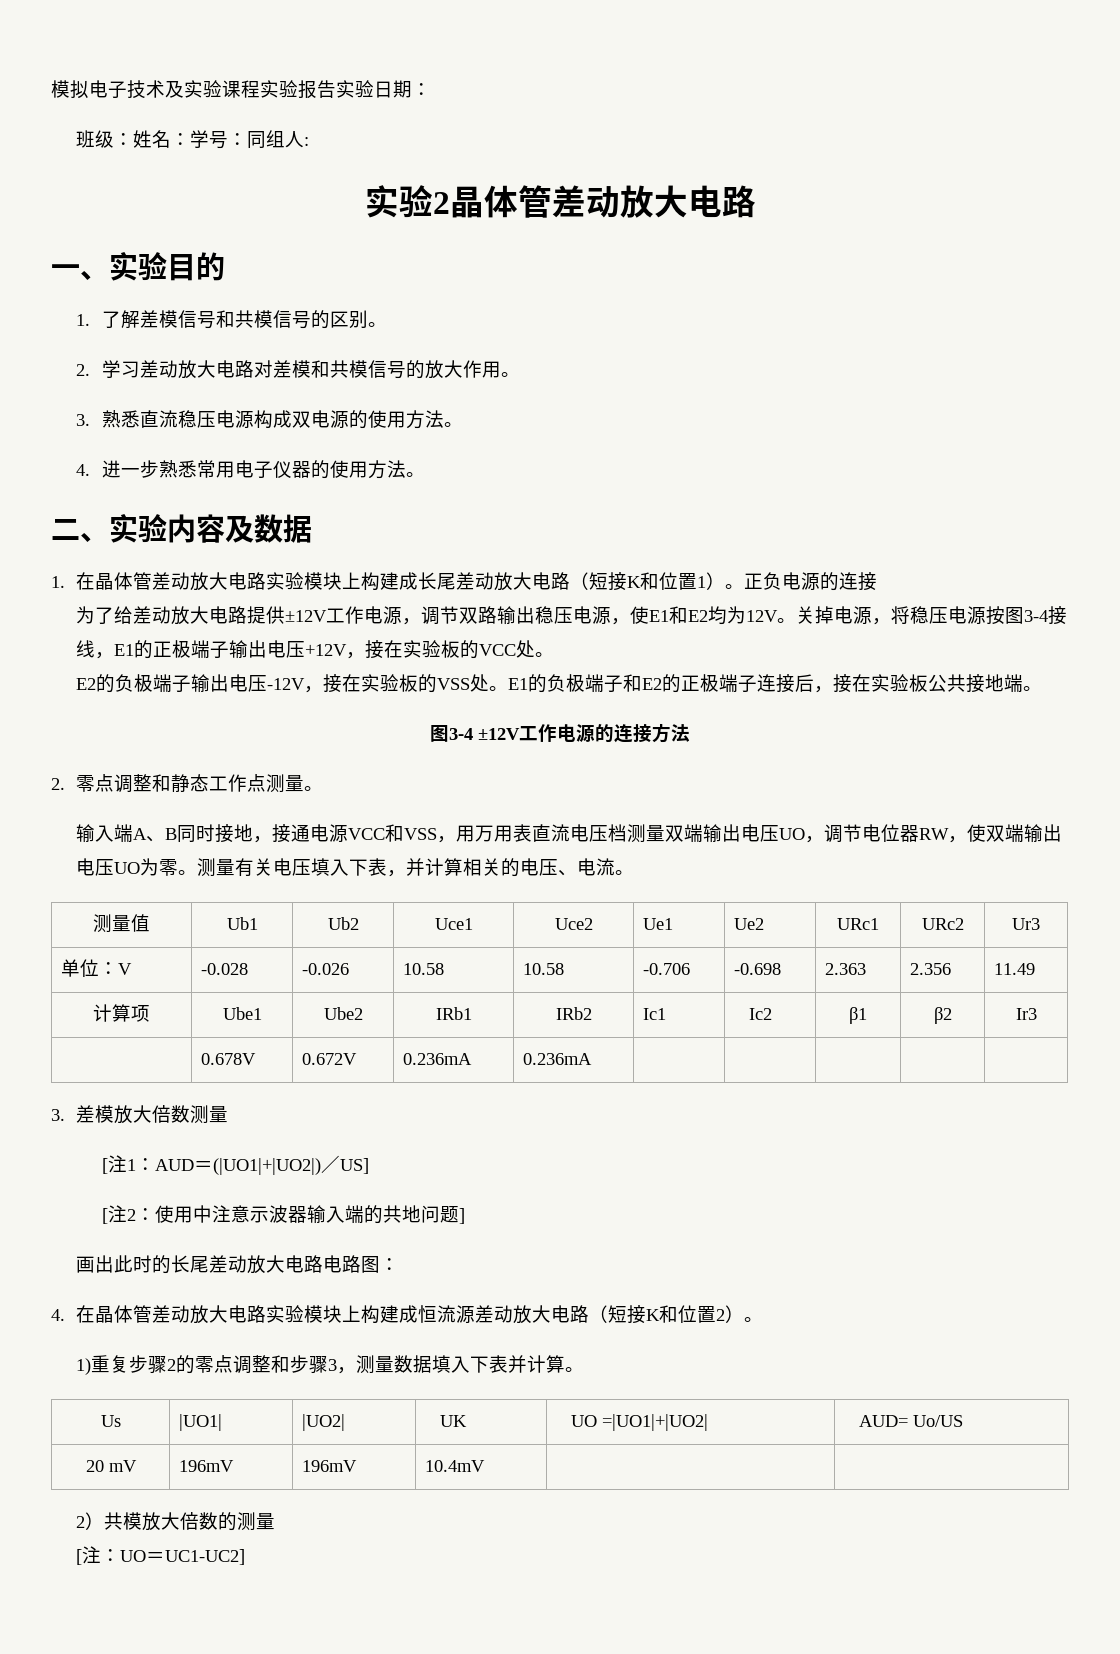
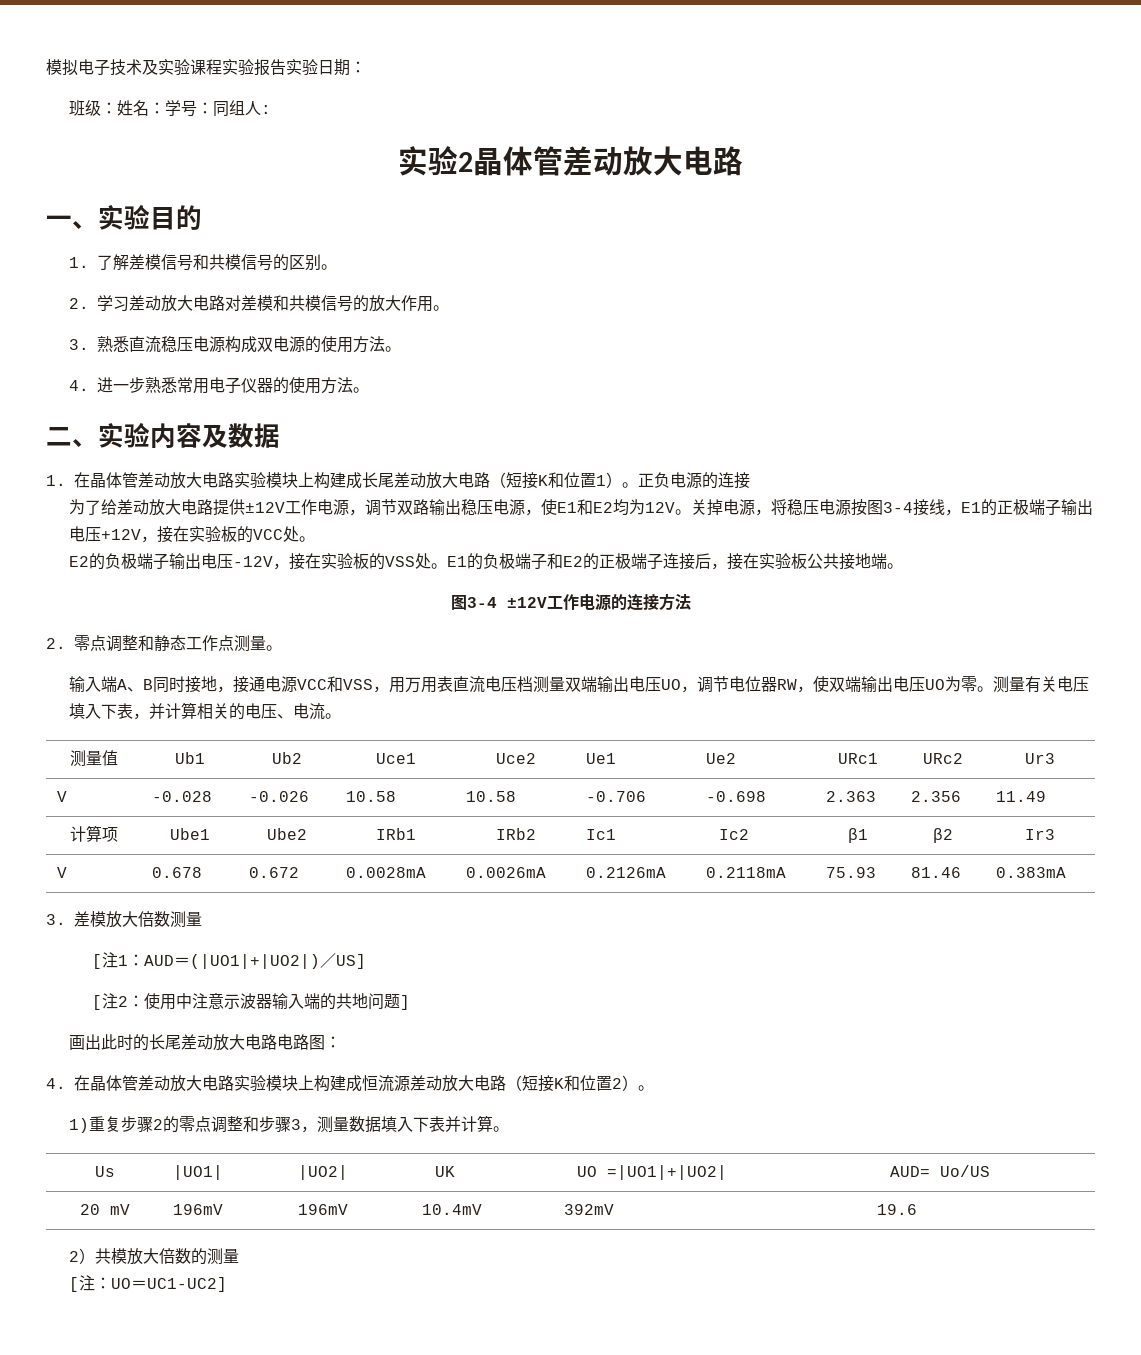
[60,959,118,977] 单位： -> (1055, 758) none
[200,1053,256,1065] [301,1053,357,1065] [402,1053,472,1065] [522,1053,592,1065] | 0.678V | 0.672V | 0.236mA | 0.236mA | | | | | -> [56,867,67,878] [151,867,202,878] [248,867,299,878] [345,867,426,878] [465,867,546,878] [585,867,666,878] [705,867,786,878] [825,867,876,878] [910,867,961,878] [995,867,1066,878] V | 0.678 | 0.672 | 0.0028mA | 0.0026mA | 0.2126mA | 0.2118mA | 75.93 | 81.46 | 0.383mA
(485, 1466) | -> [563,1204,614,1215] [876,1204,917,1215] 392mV | 19.6

